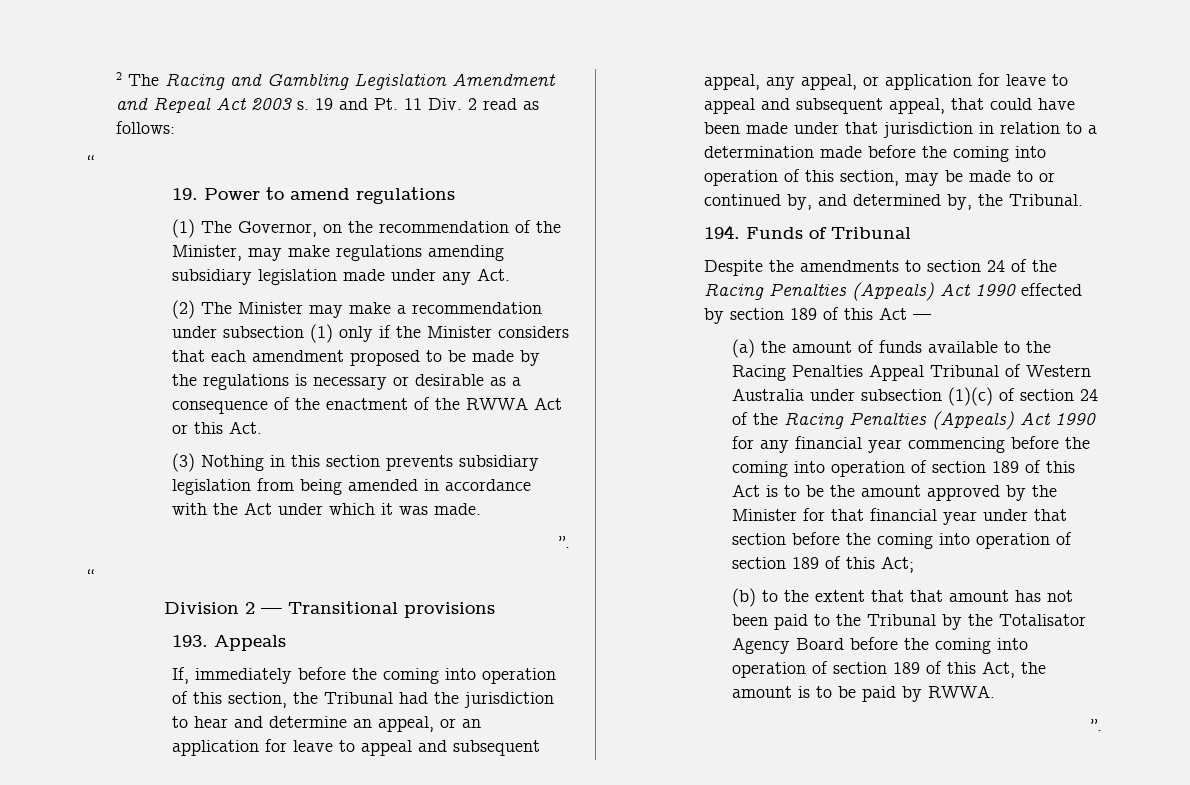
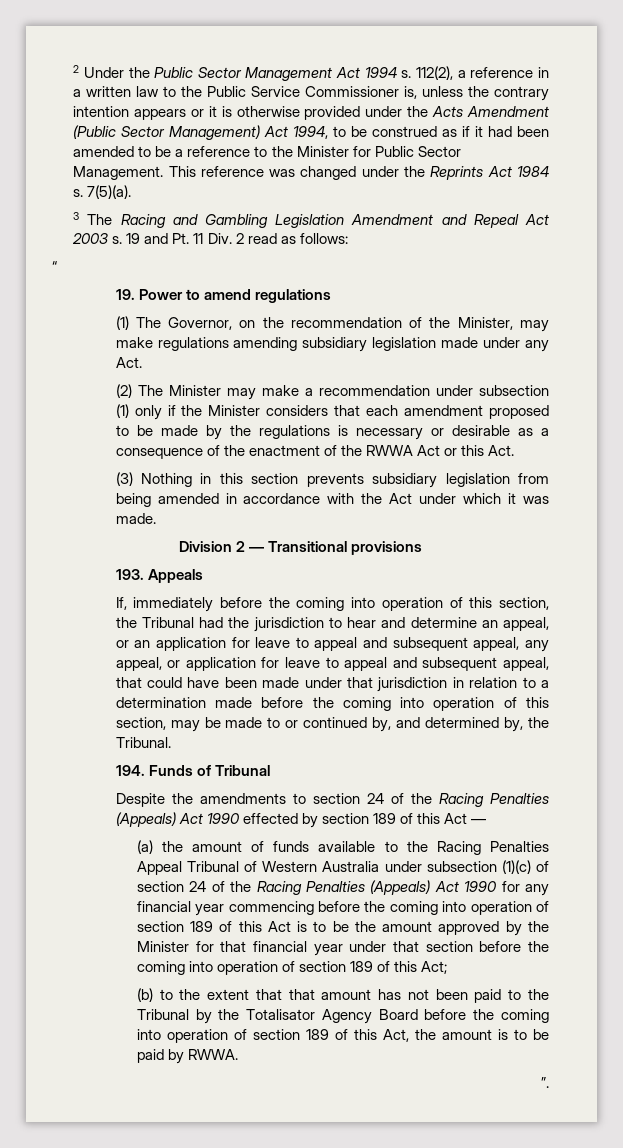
[116,72,123,80] 2 -> [73,65,549,81] [73,86,549,101] [73,106,550,120] [73,125,550,140] [73,146,461,157] [73,166,549,180] [73,185,132,199] [73,212,80,220] 2 Under the Public Sector Management Act 1994 s. 112(2), a reference in a written law to the Public Service Commissioner is, unless the contrary intention appears or it is otherwise provided under the Acts Amendment (Public Sector Management) Act 1994, to be construed as if it had been amended to be a reference to the Minister for Public Sector Management. This reference was changed under the Reprints Act 1984 s. 7(5)(a). // 3
[559,536,570,548] [87,569,94,581] // ”. // “ -> (156, 518) none

